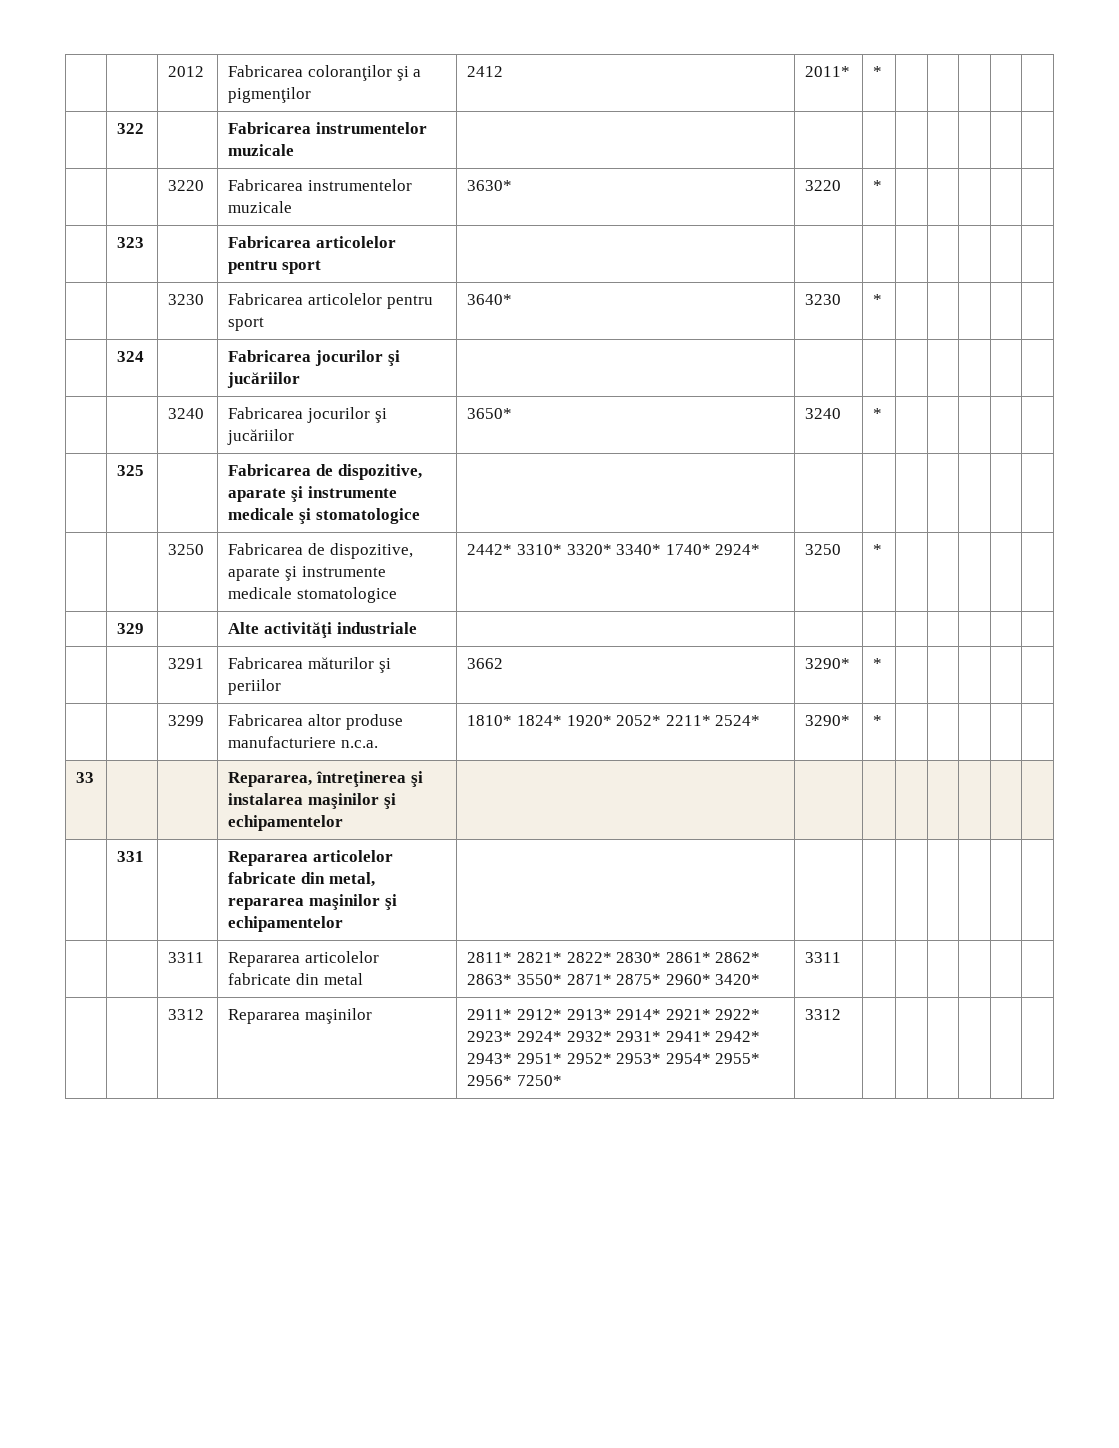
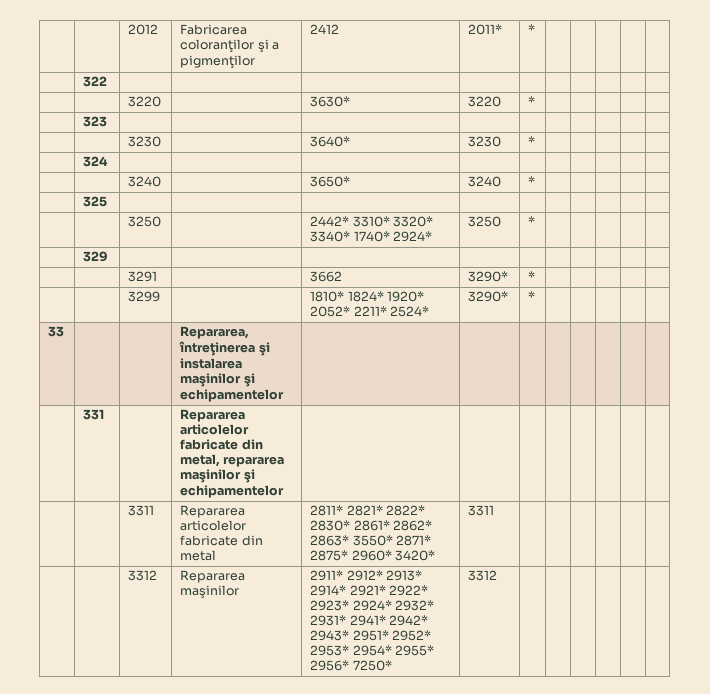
[228,122,428,134] [228,144,295,156] [168,180,205,191] [228,179,413,191] [228,201,293,213] [467,180,513,191] [805,180,842,191] [873,180,883,191] [117,237,145,248] [228,236,397,248] [228,260,322,274] [168,294,205,305] [228,293,433,309] [228,317,265,331] [467,294,513,305] [805,294,842,305] [873,294,883,305] [117,351,145,362] [228,350,400,366] [227,372,301,388] [168,408,205,419] [228,407,387,423] [227,429,295,445] [467,408,513,419] [805,408,842,419] [873,408,883,419] [117,465,145,476] [228,464,422,480] [228,486,397,502] [228,508,420,524] [168,544,205,555] [228,543,413,559] [228,566,386,581] [228,587,398,603] Fabricarea instrumentelor muzicale | | | | | | | | // | | 3220 | Fabricarea instrumentelor muzicale | 3630* | 3220 | * | | | | | // | 323 | | Fabricarea articolelor pentru sport | | | | | | | | // | | 3230 | Fabricarea articolelor pentru sport | 3640* | 3230 | * | | | | | // | 324 | | Fabricarea jocurilor şi jucăriilor | | | | | | | | // | | 3240 | Fabricarea jocurilor şi jucăriilor | 3650* | 3240 | * | | | | | // | 325 | | Fabricarea de dispozitive, aparate şi instrumente medicale şi stomatologice | | | | | | | | // | | 3250 | Fabricarea de dispozitive, aparate şi instrumente medicale stomatologice -> [128,96,162,107] [310,96,351,107] [468,96,502,107] [528,96,536,106] [83,116,108,127] [128,136,162,147] [310,136,351,147] [468,136,502,147] [528,136,536,146] [83,156,109,167] [128,176,162,187] [310,176,351,187] [468,176,502,187] [528,176,536,186] [83,196,108,207] [128,216,162,227] | | | | | | | | // | | 3220 | | 3630* | 3220 | * | | | | | // | 323 | | | | | | | | | | // | | 3230 | | 3640* | 3230 | * | | | | | // | 324 | | | | | | | | | | // | | 3240 | | 3650* | 3240 | * | | | | | // | 325 | | | | | | | | | | // | | 3250 |
[228,622,417,638] [168,658,205,669] [228,657,391,673] [228,679,282,695] Alte activităţi industriale | | | | | | | | // | | 3291 | Fabricarea măturilor şi periilor -> [128,271,158,282] | | | | | | | | // | | 3291 |
[228,714,403,730] [228,736,379,748] Fabricarea altor produse manufacturiere n.c.a. -> (161, 296) none

